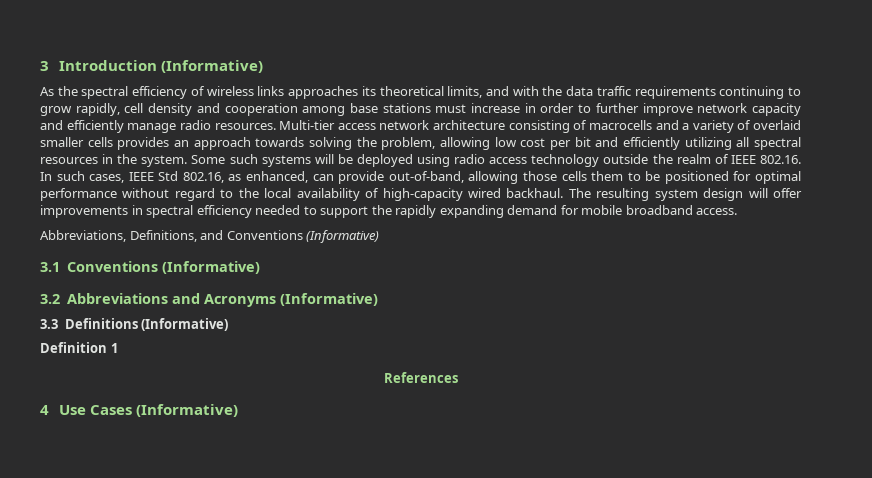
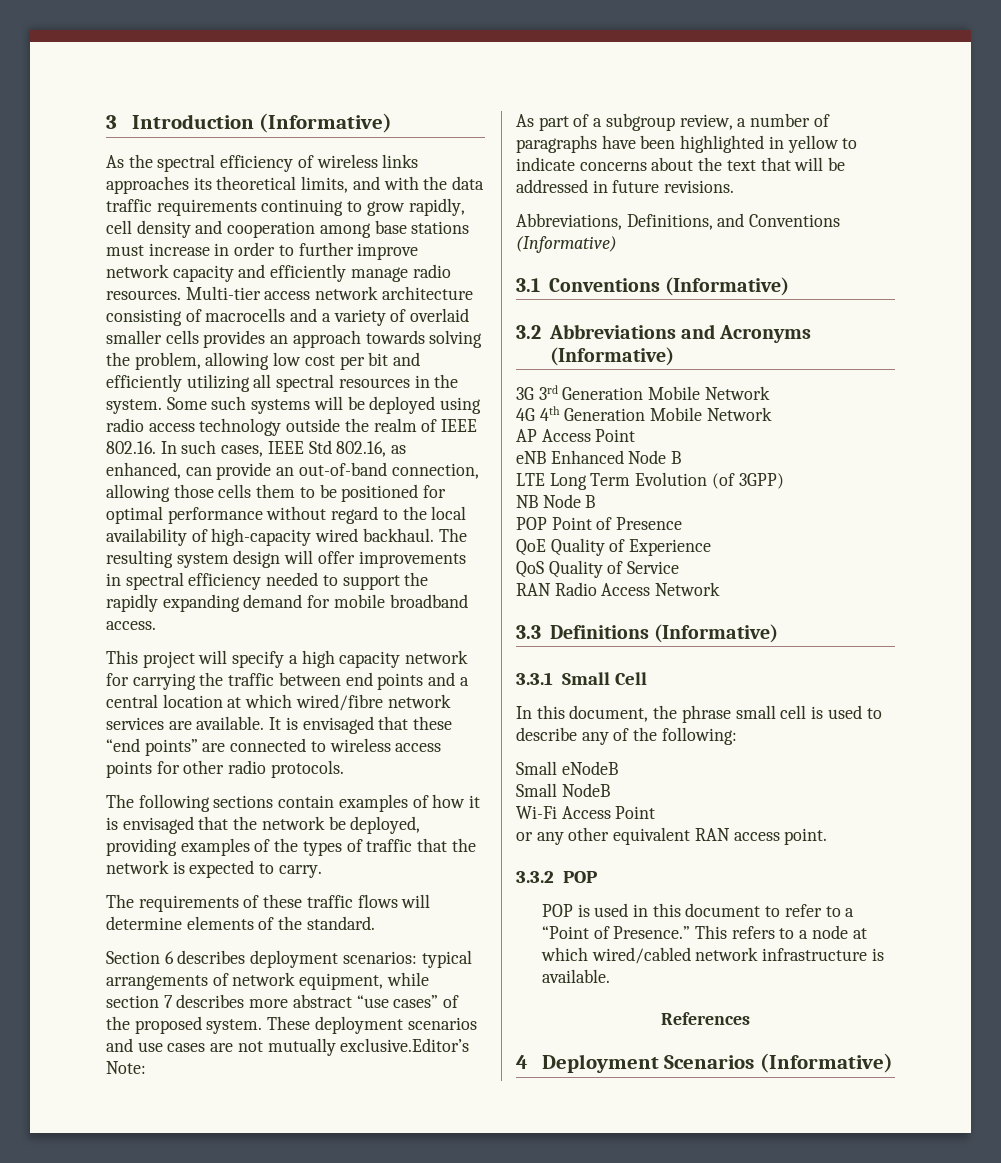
[388,171,464,183] out-of-band, -> [276,462,479,479] an out-of-band connection,
(738, 211) none -> [106,650,469,668] [106,672,469,690] [106,694,451,711] [106,716,453,734] [106,738,442,756] [106,760,344,778] [106,794,481,812] [106,816,421,834] [106,838,476,856] [106,860,322,878] [106,894,431,912] [106,916,375,930] [106,950,472,968] [106,972,429,990] [106,994,460,1008] [106,1016,477,1034] [106,1038,470,1056] [106,1061,146,1074] [516,113,830,131] [516,135,858,153] [516,157,846,171] [516,179,735,193] // This project will specify a high capacity network for carrying the traffic between end points and a central location at which wired/fibre network services are available. It is envisaged that these “end points” are connected to wireless access points for other radio protocols. // The following sections contain examples of how it is envisaged that the network be deployed, providing examples of the types of traffic that the network is expected to carry. // The requirements of these traffic flows will determine elements of the standard. // Section 6 describes deployment scenarios: typical arrangements of network equipment, while section 7 describes more abstract “use cases” of the proposed system. These deployment scenarios and use cases are not mutually exclusive.Editor’s Note: // As part of a subgroup review, a number of paragraphs have been highlighted in yellow to indicate concerns about the text that will be addressed in future revisions.
[40,318,229,331] [40,342,118,353] 3.3 Definitions (Informative) // Definition 1 -> [516,385,770,400] [516,406,772,421] [516,429,636,442] [516,450,682,464] [516,472,784,490] [516,494,596,508] [516,517,683,530] [516,538,712,556] [516,560,680,578] [516,582,721,596] [516,624,779,643] [516,672,647,685] [516,705,882,723] [516,727,737,745] [516,761,618,775] [516,783,610,797] [516,806,656,819] [516,827,828,845] [516,871,597,883] [541,903,855,917] [541,925,867,939] [540,947,884,964] [541,969,610,983] 3G 3rd Generation Mobile Network // 4G 4th Generation Mobile Network // AP Access Point // eNB Enhanced Node B // LTE Long Term Evolution (of 3GPP) // NB Node B // POP Point of Presence // QoE Quality of Experience // QoS Quality of Service // RAN Radio Access Network // 3.3 Definitions (Informative) // 3.3.1 Small Cell // In this document, the phrase small cell is used to describe any of the following: // Small eNodeB // Small NodeB // Wi-Fi Access Point // or any other equivalent RAN access point. // 3.3.2 POP // POP is used in this document to refer to a “Point of Presence.” This refers to a node at which wired/cabled network infrastructure is available.
[58,405,132,415] Use Cases -> [541,1054,755,1073] Deployment Scenarios

